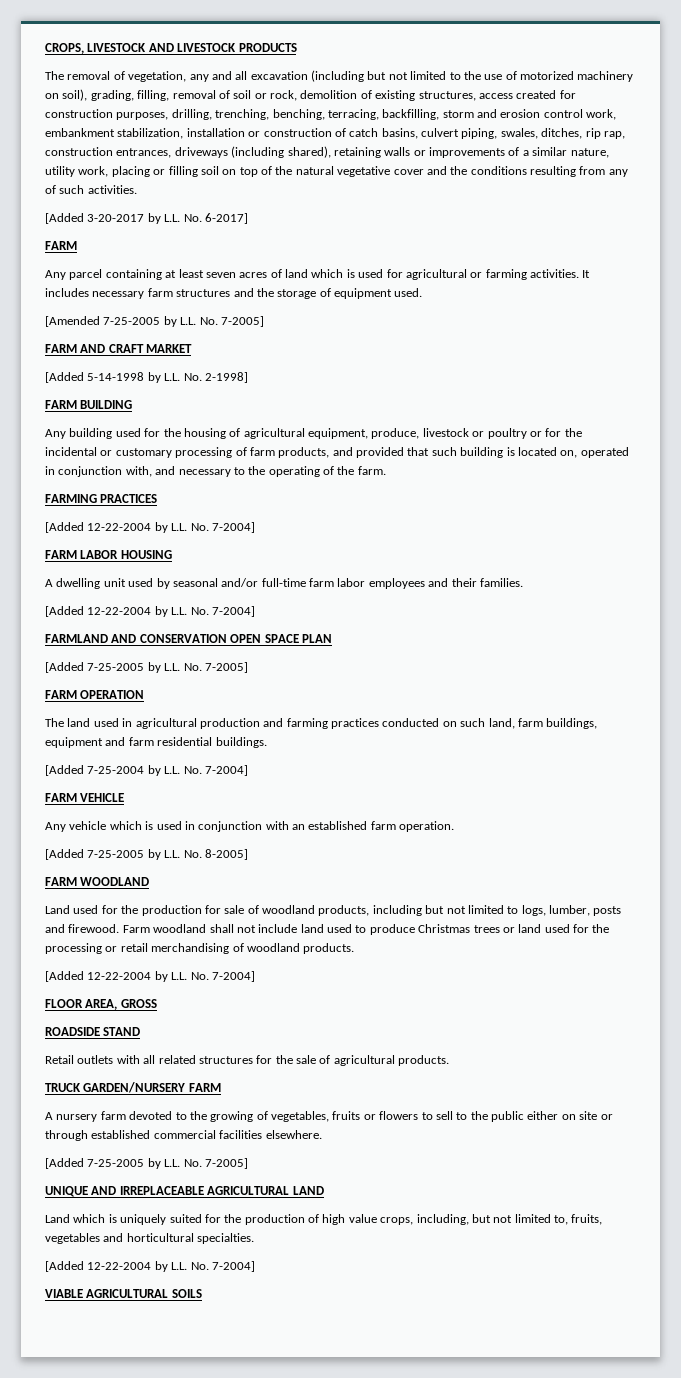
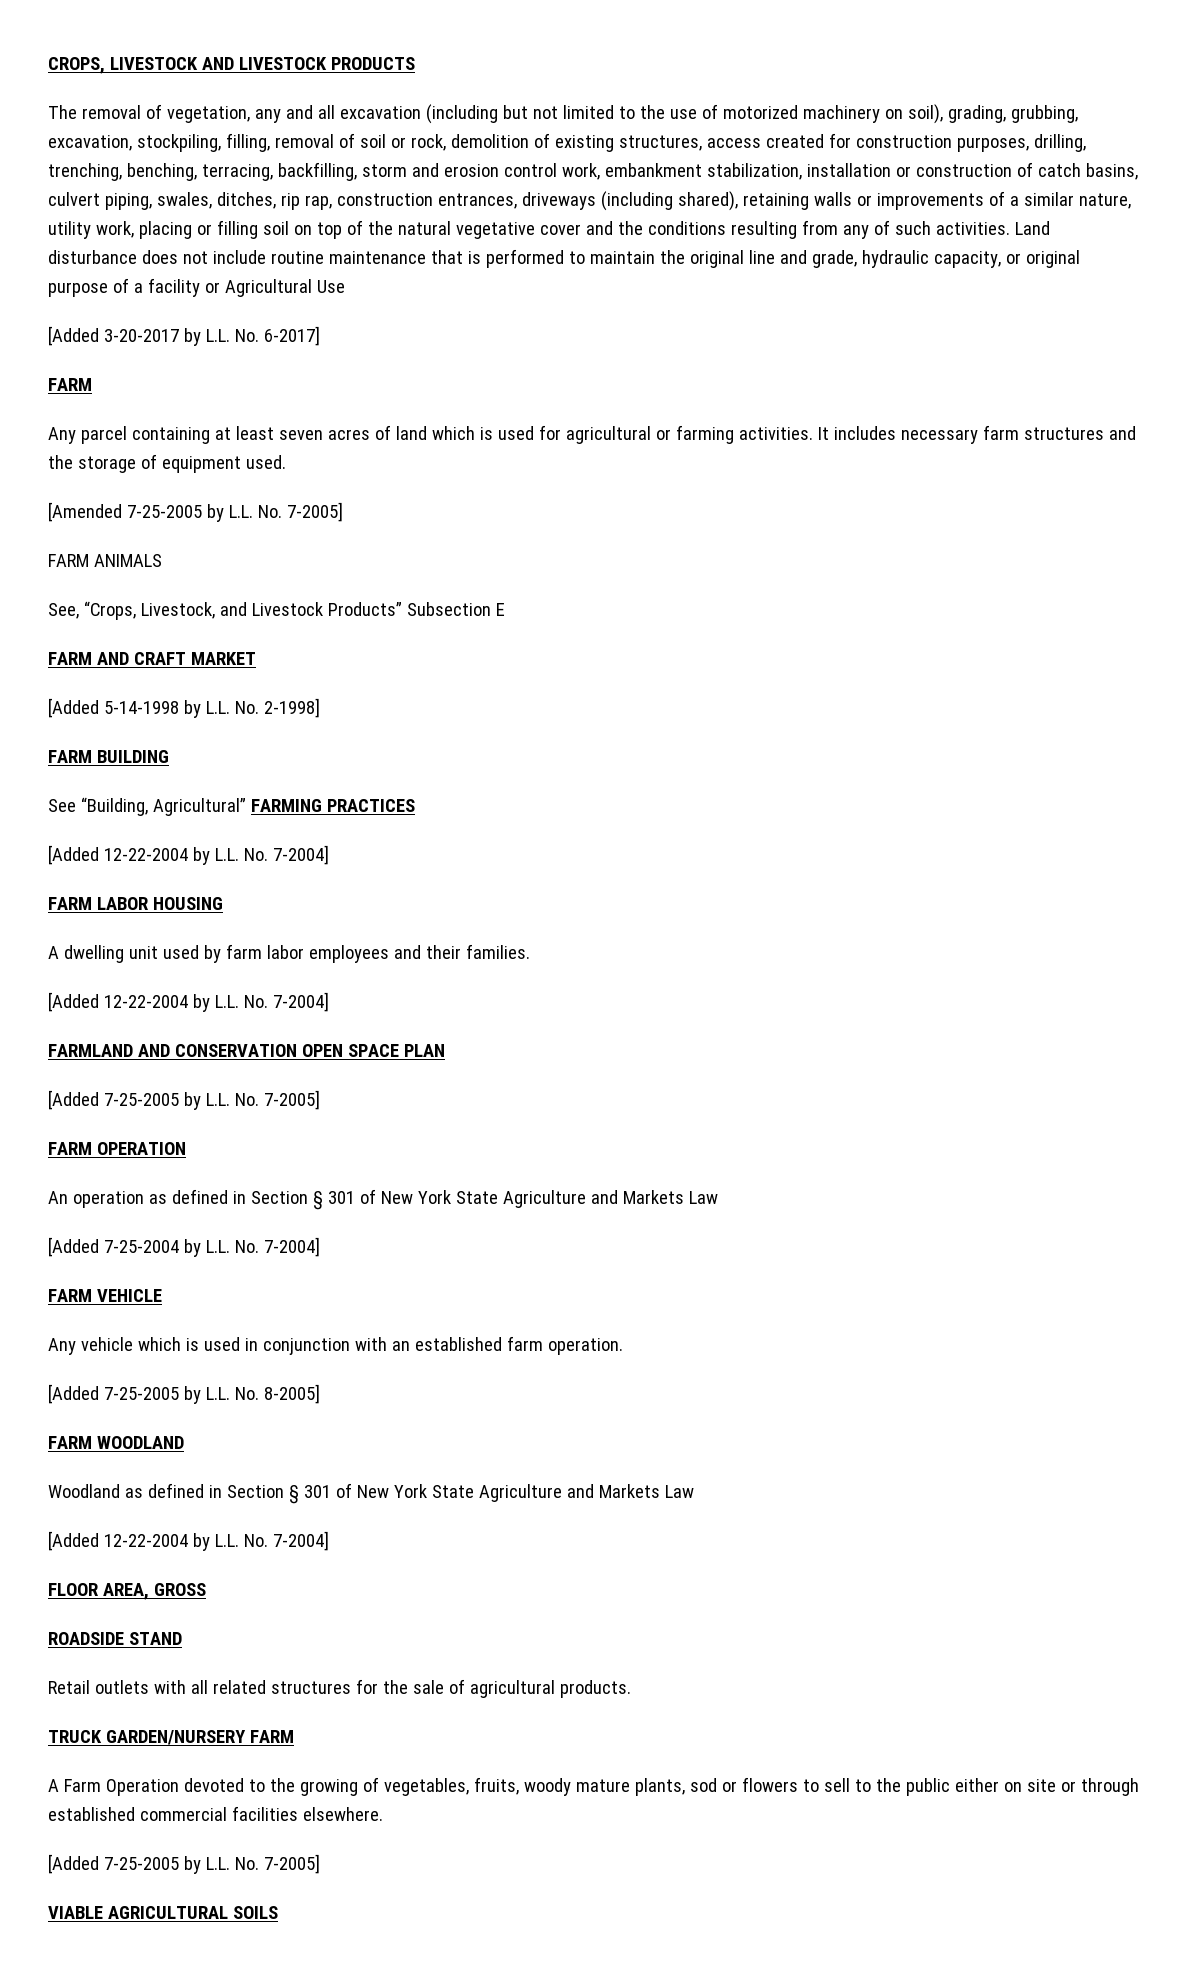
(134, 95) none -> [1010,105,1078,123] [48,134,221,152] grubbing, excavation, stockpiling,
(137, 189) none -> [1014,221,1050,235] [48,249,1080,268] [48,278,345,297] Land disturbance does not include routine maintenance that is performed to maintain the original line and grade, hydraulic capacity, or original purpose of a facility or Agricultural Use
(264, 321) none -> [48,554,162,567] [48,601,505,620] // FARM ANIMALS // See, “Crops, Livestock, and Livestock Products” Subsection E
[45,428,582,439] [45,447,629,458] [45,466,386,477] Any building used for the housing of agricultural equipment, produce, livestock or poultry or for the incidental or customary processing of farm products, and provided that such building is located on, operated in conjunction with, and necessary to the operating of the farm. // -> [48,797,246,816] See “Building, Agricultural”
[172,578,306,587] seasonal and/or full-time -> (221, 954) none
[45,718,598,729] [45,737,267,748] The land used in agricultural production and farming practices conducted on such land, farm buildings, equipment and farm residential buildings. -> [48,1189,718,1210] An operation as defined in Section § 301 of New York State Agriculture and Markets Law
[45,905,622,916] [45,924,610,935] [45,943,355,954] Land used for the production for sale of woodland products, including but not limited to logs, lumber, posts and firewood. Farm woodland shall not include land used to produce Christmas trees or land used for the processing or retail merchandising of woodland products. -> [48,1483,694,1504] Woodland as defined in Section § 301 of New York State Agriculture and Markets Law
[56,1111,126,1122] nursery farm -> [63,1779,179,1796] Farm Operation
[332,1111,361,1120] fruits -> [473,1777,717,1796] fruits, woody mature plants, sod
[45,1186,324,1197] [45,1214,603,1225] [45,1233,255,1244] [45,1261,255,1272] // UNIQUE AND IRREPLACEABLE AGRICULTURAL LAND // Land which is uniquely suited for the production of high value crops, including, but not limited to, fruits, vegetables and horticultural specialties. // [Added 12-22-2004 by L.L. No. 7-2004] -> (320, 1864) none

